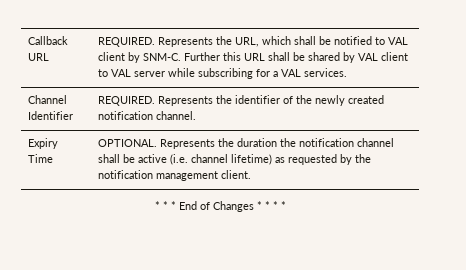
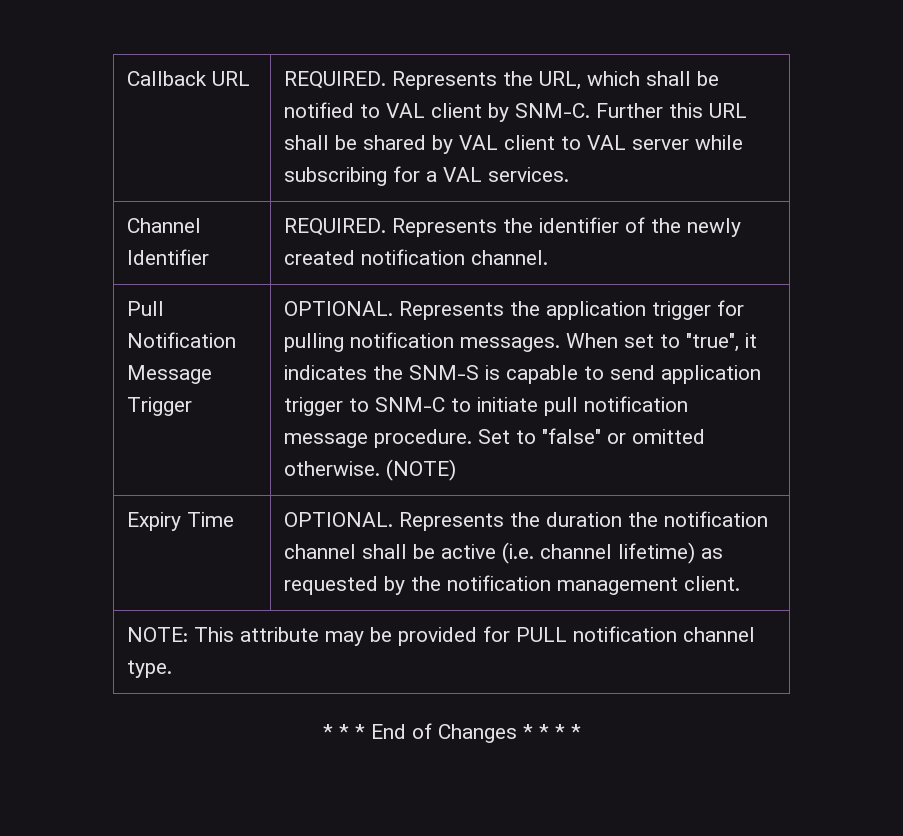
(196, 115) none -> [126,301,164,316] [126,332,236,348] [126,365,212,384] [126,397,192,416] [283,300,744,320] [283,332,757,352] [283,365,761,384] [283,396,688,416] [283,428,705,448] [283,459,456,481] // Pull Notification Message Trigger | OPTIONAL. Represents the application trigger for pulling notification messages. When set to "true", it indicates the SNM-S is capable to send application trigger to SNM-C to initiate pull notification message procedure. Set to "false" or omitted otherwise. (NOTE)
(251, 174) none -> [126,626,755,646] [126,660,172,678] // NOTE: This attribute may be provided for PULL notification channel type.

